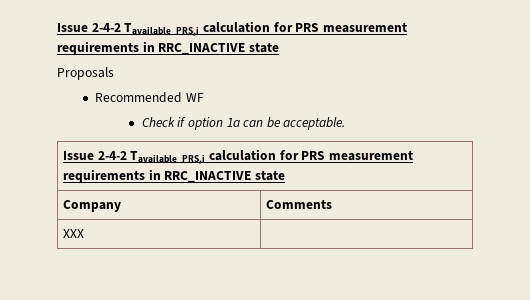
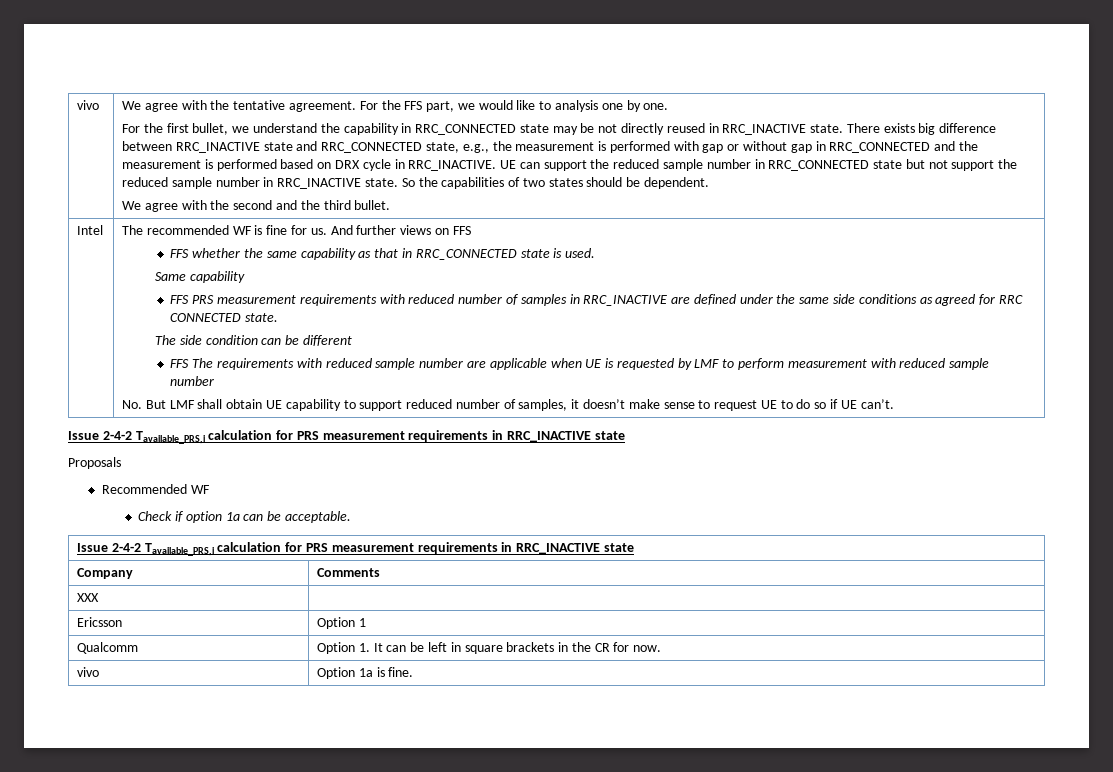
(57, 27) none -> [77,100,100,110] [122,100,669,112] [122,123,997,135] [122,141,978,153] [122,159,1018,171] [122,177,710,189] [122,200,391,212] [77,225,104,235] [122,225,471,235] [170,248,596,260] [155,271,245,283] [170,294,1023,306] [170,313,279,322] [155,335,352,346] [170,358,990,370] [170,376,215,386] [122,399,894,411] vivo | We agree with the tentative agreement. For the FFS part, we would like to analysis one by one. // For the first bullet, we understand the capability in RRC_CONNECTED state may be not directly reused in RRC_INACTIVE state. There exists big difference between RRC_INACTIVE state and RRC_CONNECTED state, e.g., the measurement is performed with gap or without gap in RRC_CONNECTED and the measurement is performed based on DRX cycle in RRC_INACTIVE. UE can support the reduced sample number in RRC_CONNECTED state but not support the reduced sample number in RRC_INACTIVE state. So the capabilities of two states should be dependent. // We agree with the second and the third bullet. // Intel | The recommended WF is fine for us. And further views on FFS // FFS whether the same capability as that in RRC_CONNECTED state is used. // Same capability // FFS PRS measurement requirements with reduced number of samples in RRC_INACTIVE are defined under the same side conditions as agreed for RRC CONNECTED state. // The side condition can be different // FFS The requirements with reduced sample number are applicable when UE is requested by LMF to perform measurement with reduced sample number // No. But LMF shall obtain UE capability to support reduced number of samples, it doesn’t make sense to request UE to do so if UE can’t. //
(84, 233) none -> [77,617,123,627] [317,617,366,629] [77,642,139,654] [317,642,662,654] [77,667,100,677] [317,667,414,679] // Ericsson | Option 1 // Qualcomm | Option 1. It can be left in square brackets in the CR for now. // vivo | Option 1a is fine.

